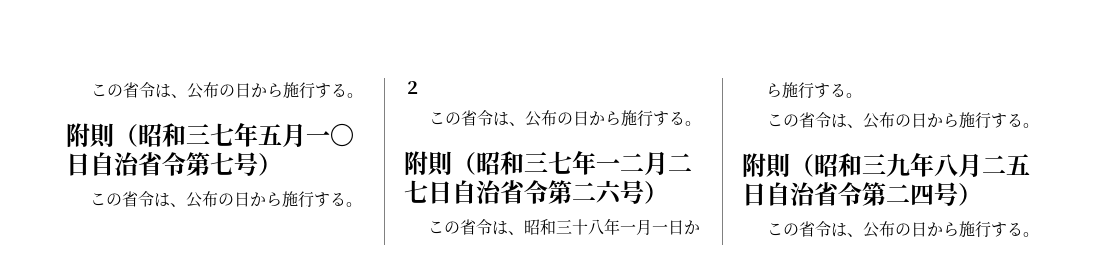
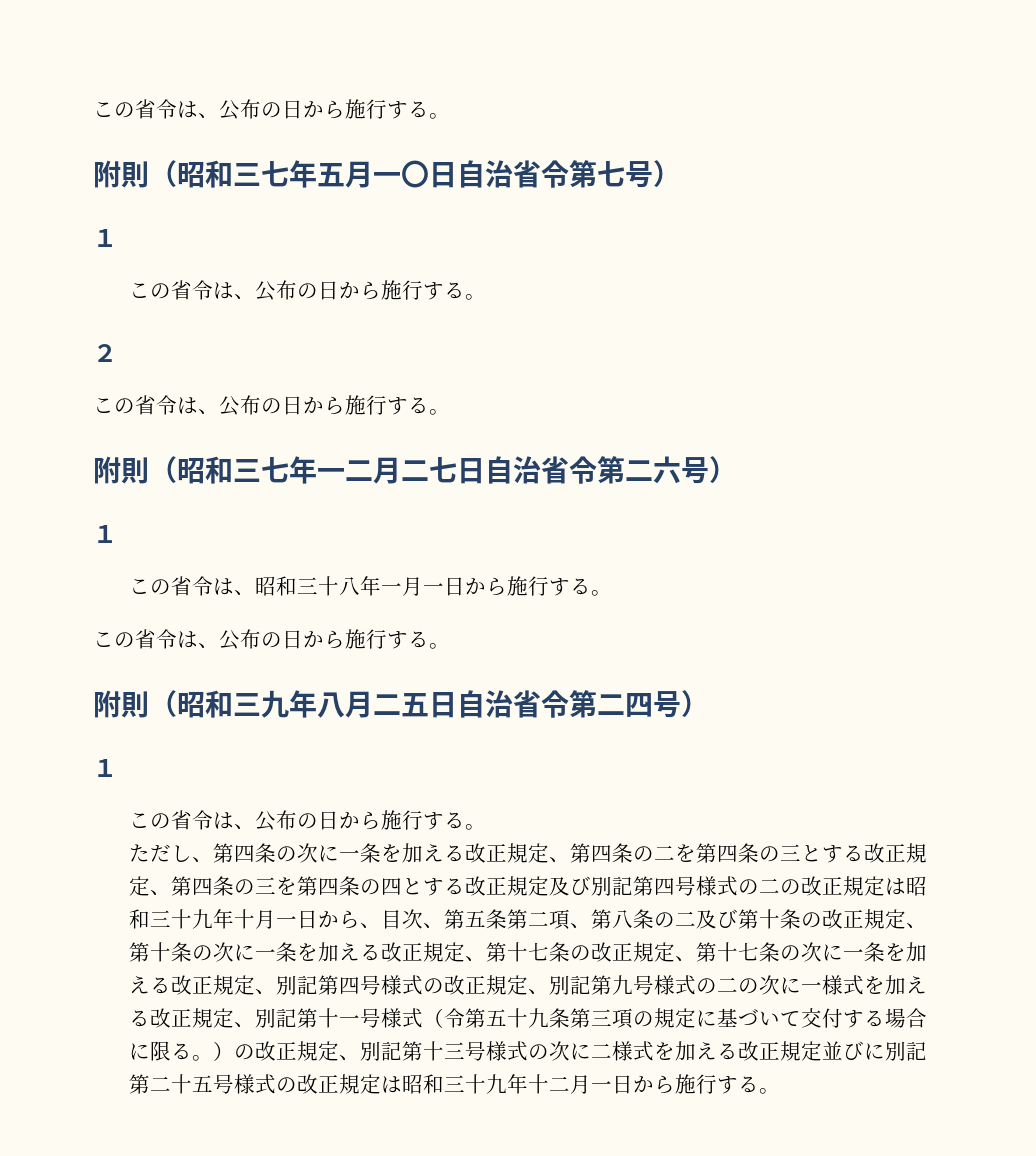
(282, 164) none -> [93,229,117,247] // １
(668, 192) none -> [93,525,117,543] // １
[766,221,1039,238] // この省令は、公布の日から施行する。 -> [93,759,117,777] [128,810,486,831] [128,843,927,863] [128,876,927,896] [128,909,927,930] [128,942,927,962] [128,975,927,995] [128,1008,927,1029] [128,1041,927,1061] [128,1074,780,1094] // １ // この省令は、公布の日から施行する。 // ただし、第四条の次に一条を加える改正規定、第四条の二を第四条の三とする改正規定、第四条の三を第四条の四とする改正規定及び別記第四号様式の二の改正規定は昭和三十九年十月一日から、目次、第五条第二項、第八条の二及び第十条の改正規定、第十条の次に一条を加える改正規定、第十七条の改正規定、第十七条の次に一条を加える改正規定、別記第四号様式の改正規定、別記第九号様式の二の次に一様式を加える改正規定、別記第十一号様式（令第五十九条第三項の規定に基づいて交付する場合に限る。）の改正規定、別記第十三号様式の次に二様式を加える改正規定並びに別記第二十五号様式の改正規定は昭和三十九年十二月一日から施行する。

